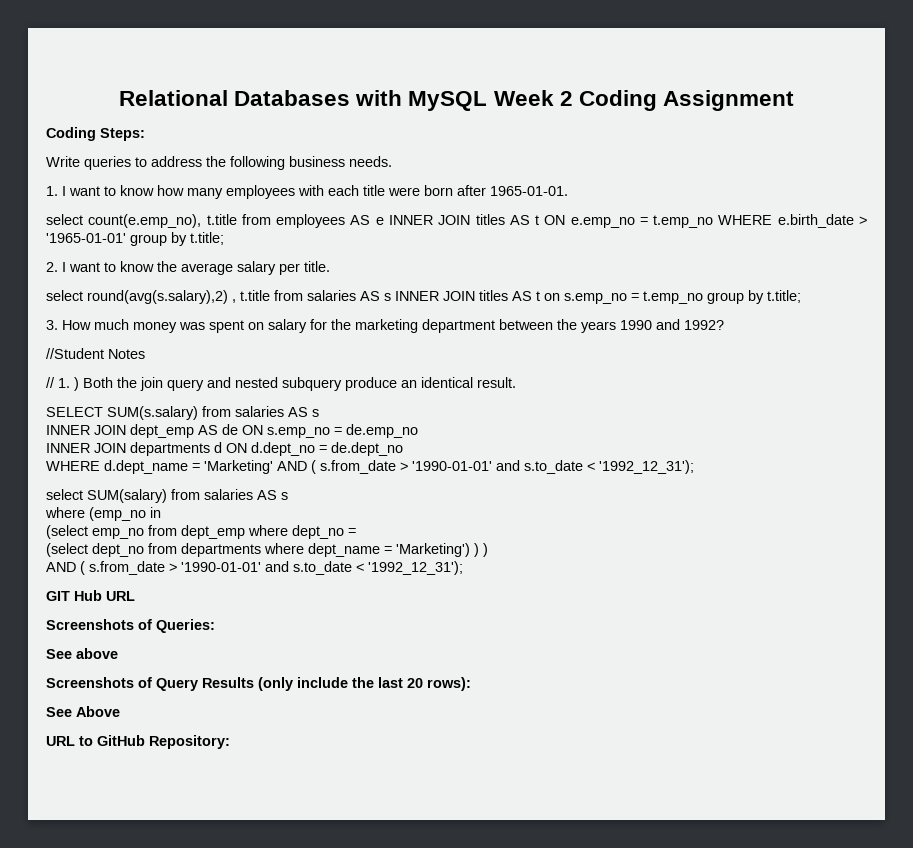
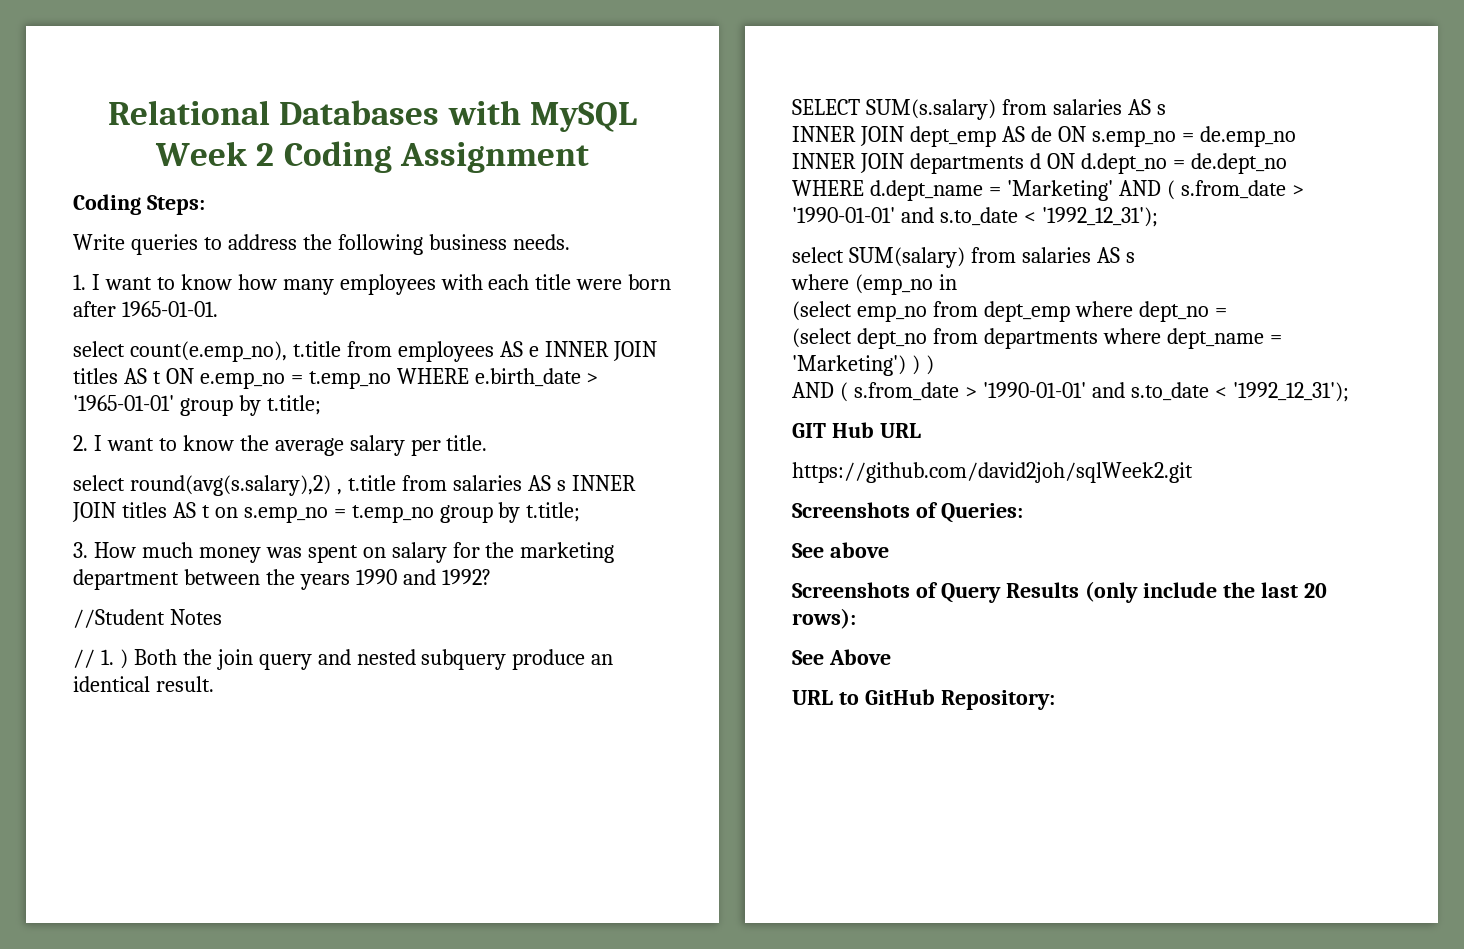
(135, 596) none -> [792,462,1193,483] // https://github.com/david2joh/sqlWeek2.git

